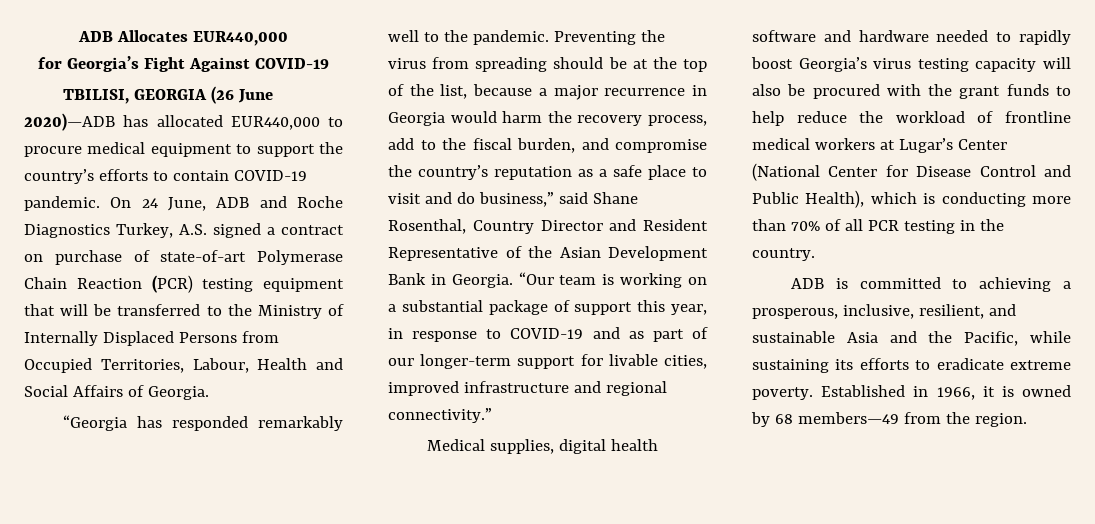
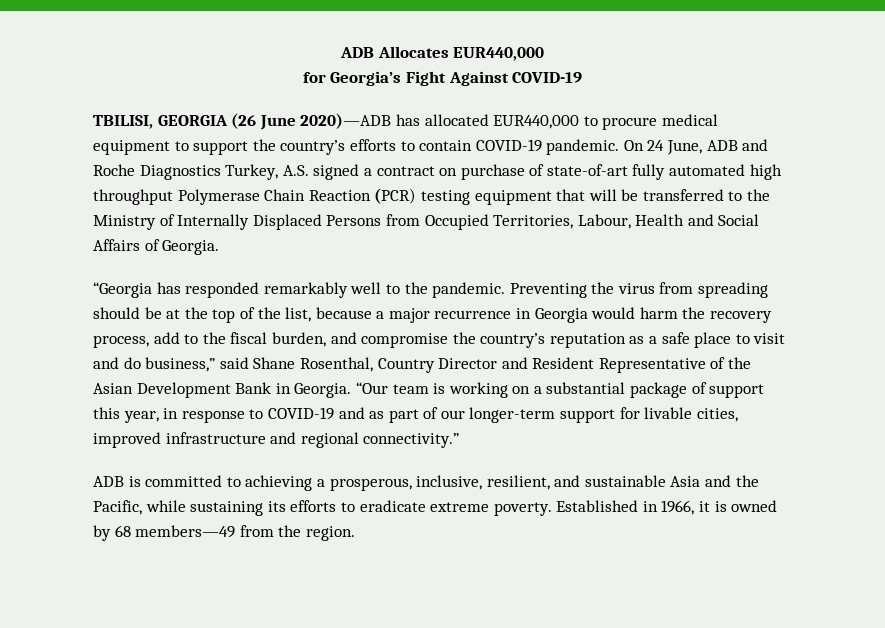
(247, 256) none -> [632,164,782,180] [93,189,173,205] fully automated high throughput
[427,439,659,454] [752,30,1071,45] [751,57,1071,72] [752,84,1071,99] [752,111,1071,126] [752,138,1007,153] [752,163,1071,181] [752,190,1071,208] [752,219,1004,234] [752,248,815,261] // Medical supplies, digital health software and hardware needed to rapidly boost Georgia’s virus testing capacity will also be procured with the grant funds to help reduce the workload of frontline medical workers at Lugar’s Center (National Center for Disease Control and Public Health), which is conducting more than 70% of all PCR testing in the country. -> (460, 440) none

